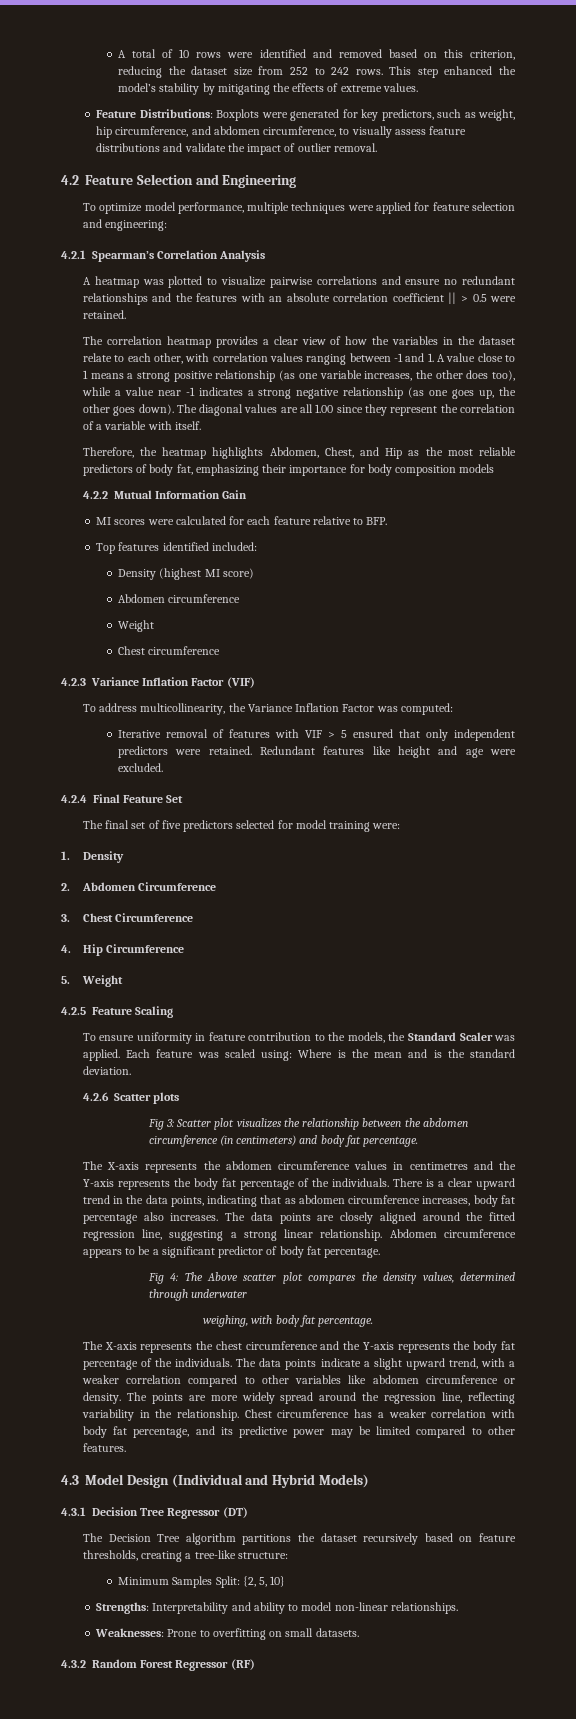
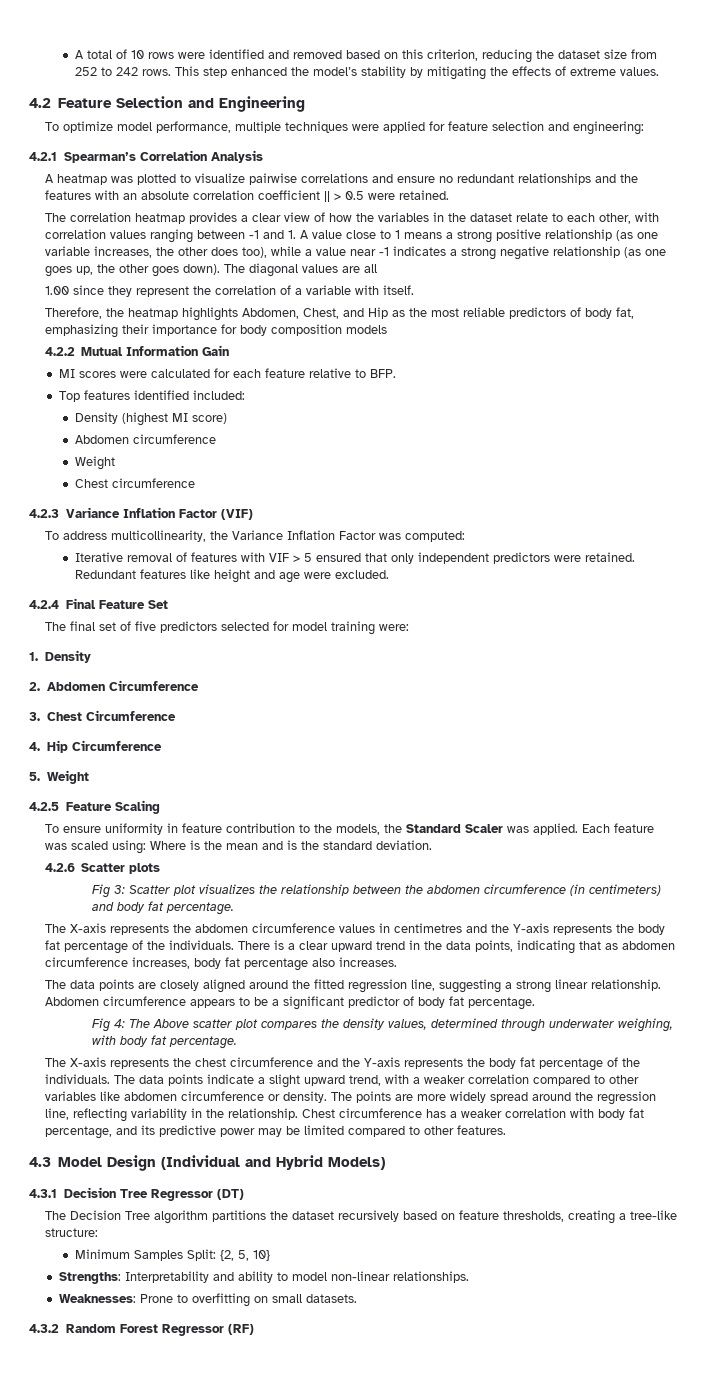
[96,109,515,121] [96,126,467,138] [96,143,377,155] // Feature Distributions: Boxplots were generated for key predictors, such as weight, hip circumference, and abdomen circumference, to visually assess feature distributions and validate the impact of outlier removal. -> (659, 71) none
(314, 408) none -> (377, 268) //
(219, 1217) none -> (397, 962) //
(247, 1293) // -> (615, 1023) none

